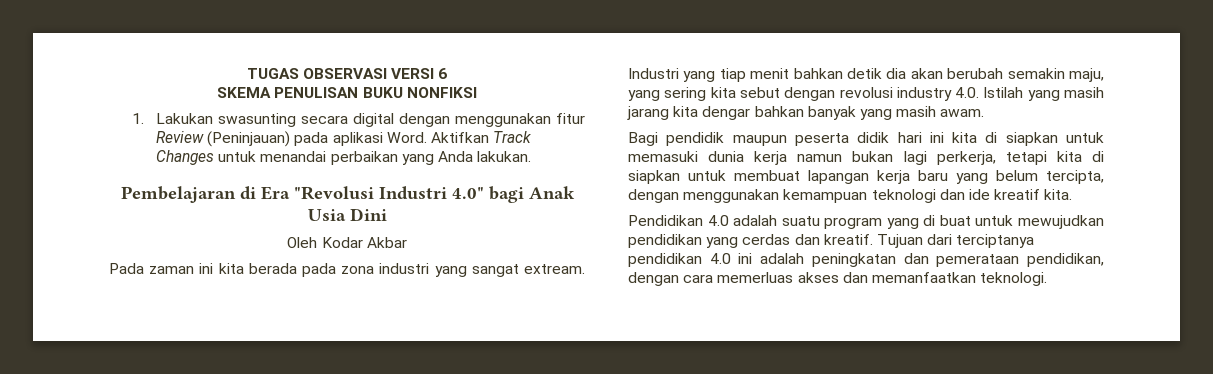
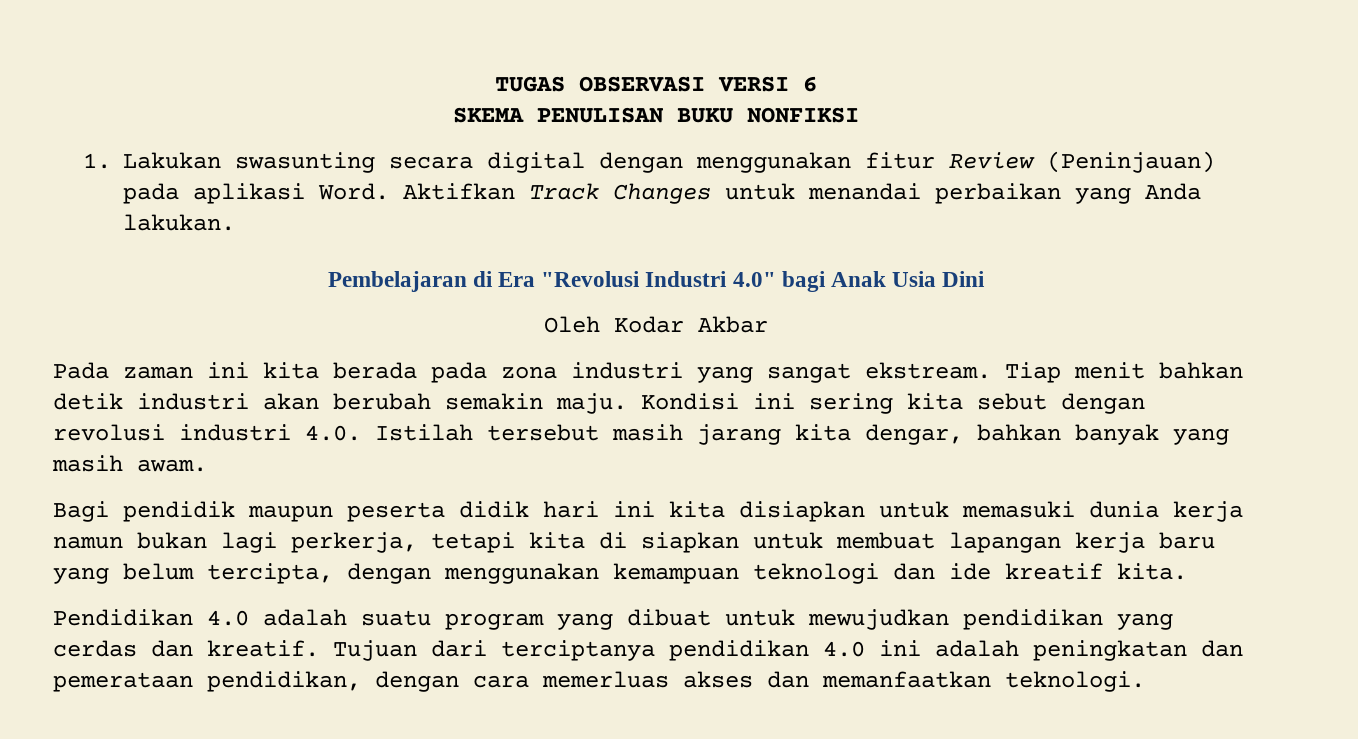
[523,264,585,274] [628,68,746,82] extream. Industri yang tiap -> [865,362,1061,383] ekstream. Tiap
[886,68,907,79] dia -> [137,393,249,410] industri
[1069,68,1104,82] [628,90,660,101] maju, yang -> [556,393,795,414] maju. Kondisi ini
[896,87,952,101] industry -> [179,424,291,441] industri
[1027,90,1060,101] yang -> [487,424,599,441] tersebut
[702,106,751,120] dengar -> [865,424,963,445] dengar,
[985,132,1058,146] di siapkan -> [739,501,865,522] disiapkan
[923,215,971,226] di buat -> [627,609,711,626] dibuat

